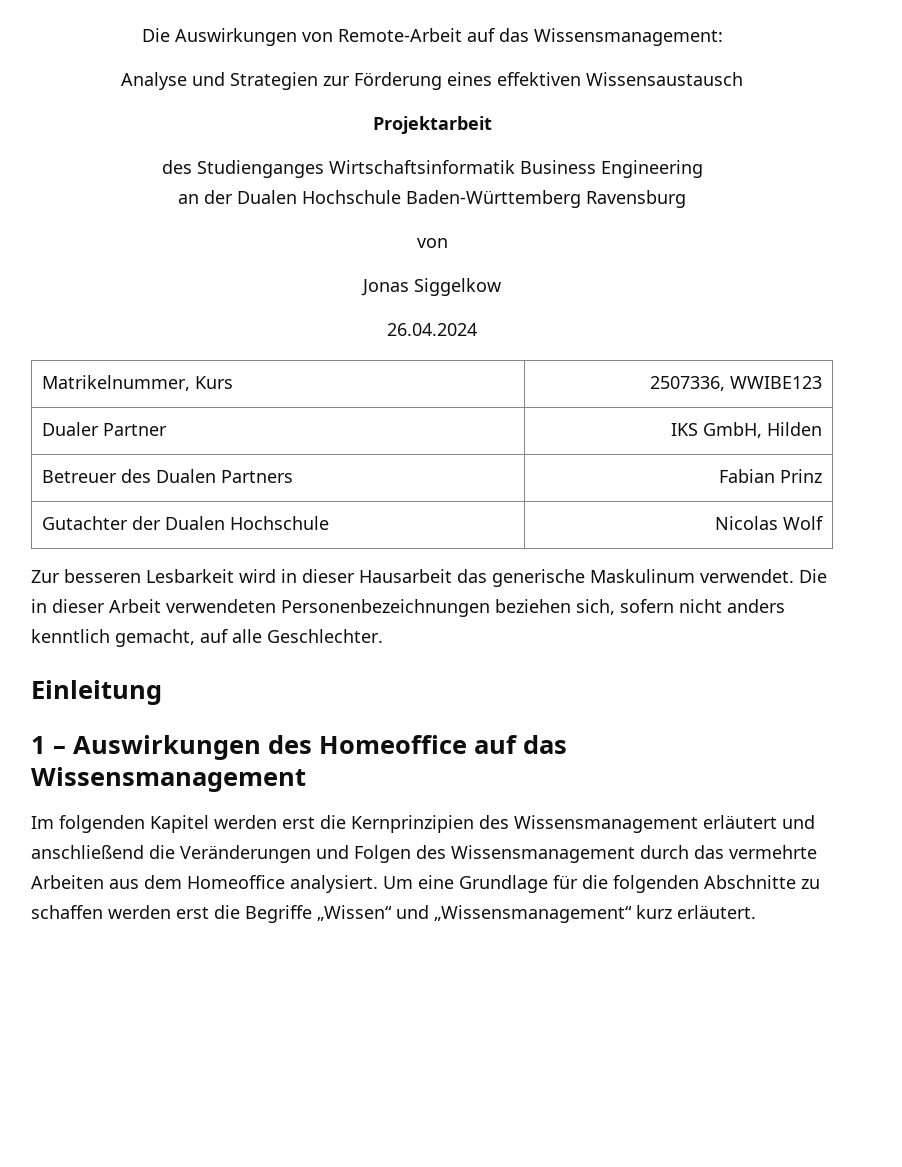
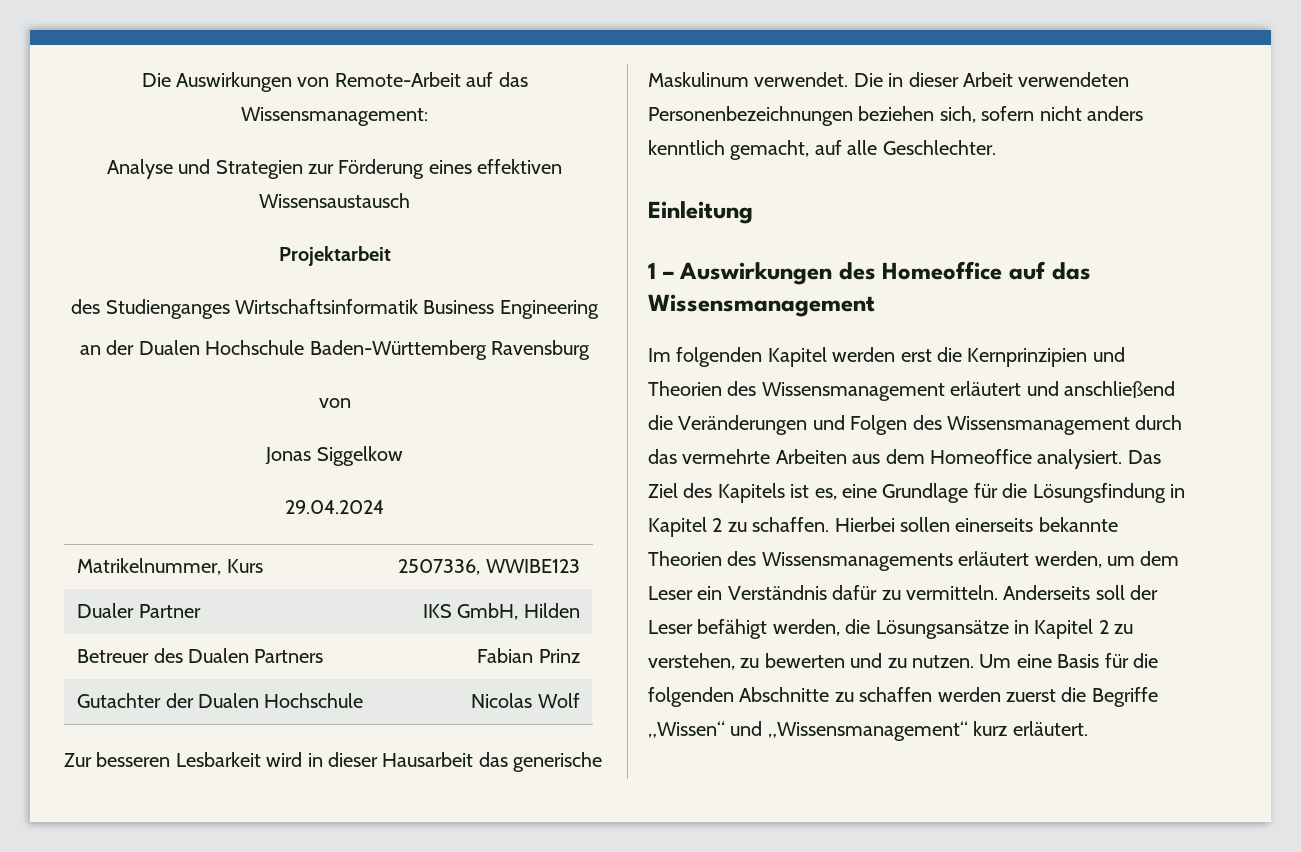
[387,323,477,336] 26.04.2024 -> [285,500,384,514] 29.04.2024
(474, 824) none -> [1092,347,1125,362] [648,381,722,396] und Theorien
(378, 884) none -> [1127,450,1161,464] [648,483,1185,503] [648,517,1118,537] [648,551,1180,571] [648,585,1159,600] [648,619,1134,639] [648,653,974,670] Das Ziel des Kapitels ist es, eine Grundlage für die Lösungsfindung in Kapitel 2 zu schaffen. Hierbei sollen einerseits bekannte Theorien des Wissensmanagements erläutert werden, um dem Leser ein Verständnis dafür zu vermitteln. Anderseits soll der Leser befähigt werden, die Lösungsansätze in Kapitel 2 zu verstehen, zu bewerten und zu nutzen.
[459,875,548,893] Grundlage -> [1057,654,1100,668] Basis
[176,907,209,919] erst -> [1006,689,1056,702] zuerst

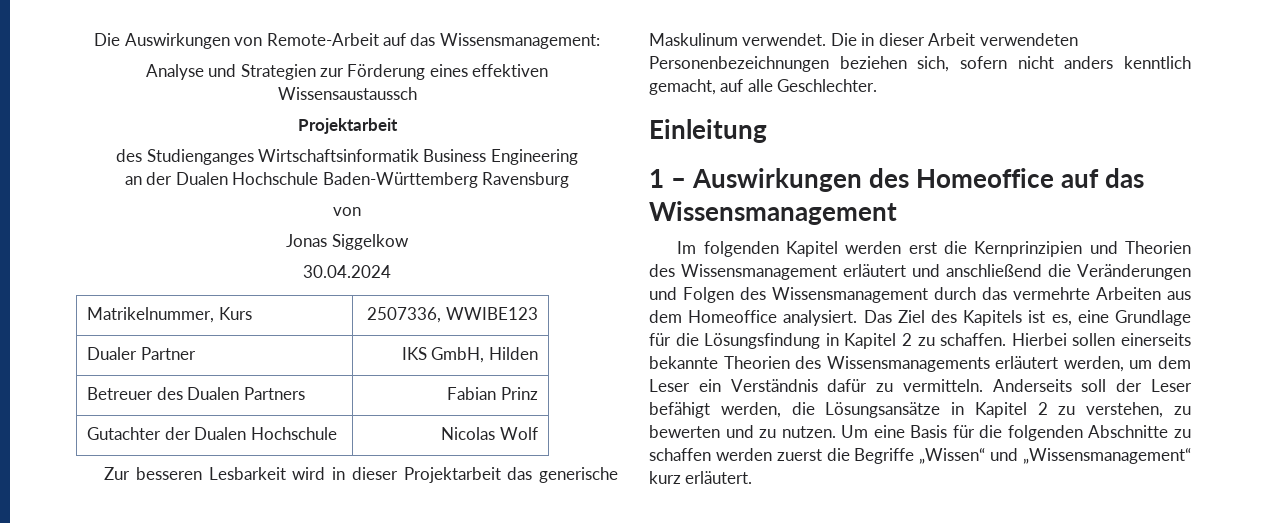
[259,193,410,208] Wissensaustausch -> [277,87,417,100] Wissensaustaussch
[285,500,384,514] 29.04.2024 -> [303,265,391,278] 30.04.2024
[382,752,474,767] Hausarbeit -> [403,467,501,483] Projektarbeit

